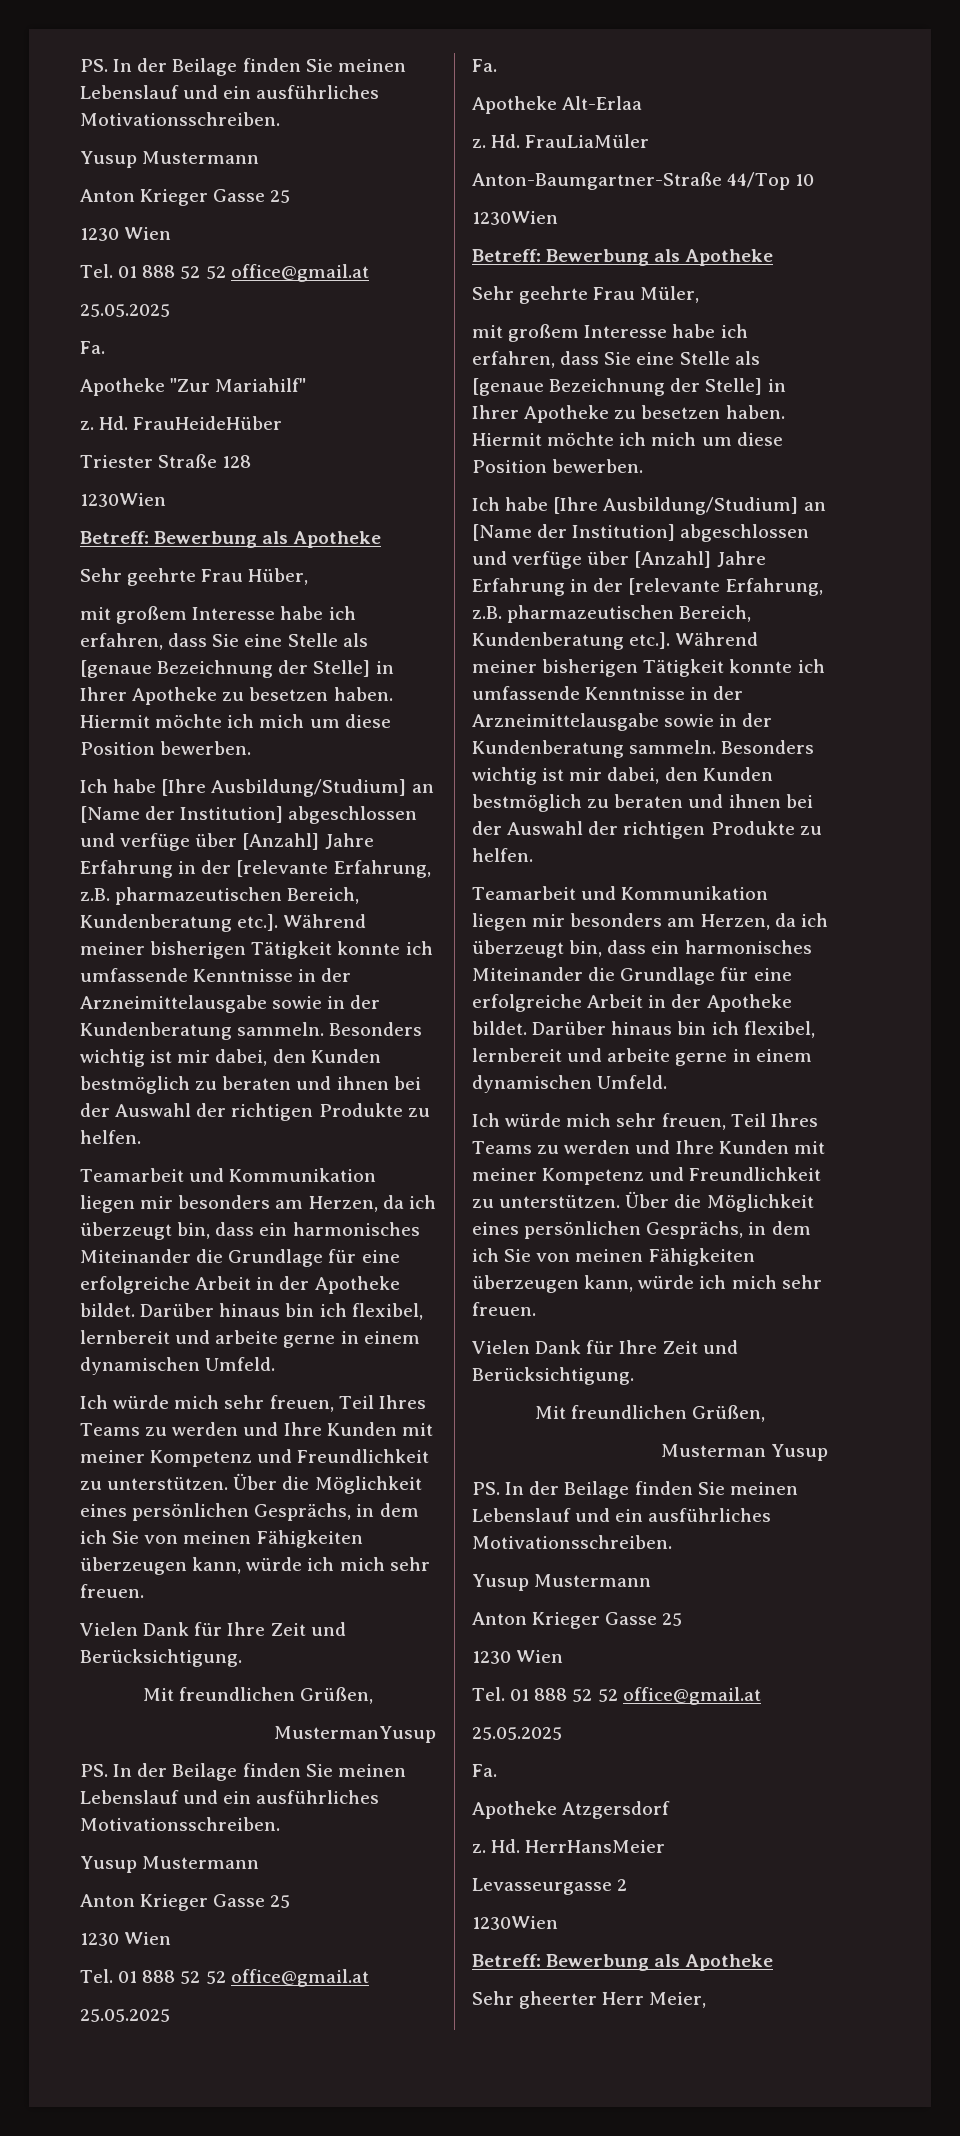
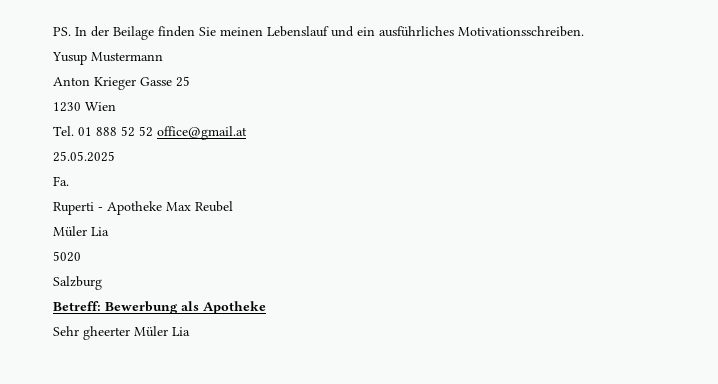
[80,378,307,396] [80,416,283,430] [80,454,252,468] [80,493,166,507] [80,531,382,548] [80,568,309,586] [80,606,356,624] [80,633,368,650] [80,660,394,678] [80,687,393,705] [80,714,391,728] [80,741,252,755] [80,779,434,797] [80,806,418,824] [80,833,374,851] [80,860,431,878] [80,887,360,905] [80,914,367,932] [80,941,433,959] [80,968,352,982] [80,995,381,1013] [80,1022,423,1040] [80,1049,381,1067] [80,1076,421,1094] [80,1103,430,1121] [80,1130,141,1144] [80,1168,377,1182] [80,1195,436,1213] [80,1222,420,1240] [80,1249,400,1267] [80,1276,400,1294] [80,1303,423,1320] [80,1330,420,1348] [80,1357,276,1375] [80,1395,426,1412] [80,1422,433,1436] [80,1449,430,1467] [80,1473,422,1494] [80,1503,419,1521] [80,1530,363,1548] [80,1557,430,1575] [80,1584,144,1598] [80,1622,346,1636] [80,1649,242,1667] [142,1687,374,1704] [274,1726,437,1743] [80,1763,406,1781] [80,1790,380,1804] [80,1817,280,1831] [80,1856,260,1873] [80,1894,291,1911] [80,1932,172,1946] [80,1969,369,1987] [80,2009,170,2022] [472,59,497,72] [472,96,643,114] [472,134,650,148] [472,172,815,190] [472,211,558,225] [472,249,774,266] [472,286,700,304] [472,324,748,342] [472,351,760,368] [472,378,786,396] [472,405,785,423] [472,432,783,446] [472,459,644,473] [472,497,826,515] [472,524,810,542] [472,551,766,569] [472,578,823,596] [472,605,752,623] [472,632,759,650] [472,659,825,677] [472,686,744,700] [472,713,773,731] [472,740,815,758] [472,767,773,785] [472,794,813,812] [472,821,822,839] [472,848,533,862] [472,886,769,900] [472,913,828,931] [472,940,812,958] [472,967,792,985] [472,994,792,1012] [472,1021,815,1038] [472,1048,812,1066] [472,1075,668,1093] [472,1113,818,1130] [472,1140,825,1154] [472,1167,822,1185] [472,1191,814,1212] [472,1221,811,1239] [472,1248,755,1266] [472,1275,822,1293] [472,1302,536,1316] [472,1340,738,1354] [472,1367,634,1385] [534,1405,766,1422] [660,1444,829,1461] [472,1481,798,1499] [472,1508,772,1522] [472,1535,672,1549] [472,1574,652,1591] [472,1612,683,1629] [472,1650,564,1664] [472,1687,761,1705] [472,1727,562,1740] [472,1764,497,1777] [472,1801,671,1819] [472,1839,666,1853] [472,1878,628,1895] [472,1916,558,1930] Apotheke "Zur Mariahilf" // z. Hd. FrauHeideHüber // Triester Straße 128 // 1230Wien // Betreff: Bewerbung als Apotheke // Sehr geehrte Frau Hüber, // mit großem Interesse habe ich erfahren, dass Sie eine Stelle als [genaue Bezeichnung der Stelle] in Ihrer Apotheke zu besetzen haben. Hiermit möchte ich mich um diese Position bewerben. // Ich habe [Ihre Ausbildung/Studium] an [Name der Institution] abgeschlossen und verfüge über [Anzahl] Jahre Erfahrung in der [relevante Erfahrung, z.B. pharmazeutischen Bereich, Kundenberatung etc.]. Während meiner bisherigen Tätigkeit konnte ich umfassende Kenntnisse in der Arzneimittelausgabe sowie in der Kundenberatung sammeln. Besonders wichtig ist mir dabei, den Kunden bestmöglich zu beraten und ihnen bei der Auswahl der richtigen Produkte zu helfen. // Teamarbeit und Kommunikation liegen mir besonders am Herzen, da ich überzeugt bin, dass ein harmonisches Miteinander die Grundlage für eine erfolgreiche Arbeit in der Apotheke bildet. Darüber hinaus bin ich flexibel, lernbereit und arbeite gerne in einem dynamischen Umfeld. // Ich würde mich sehr freuen, Teil Ihres Teams zu werden und Ihre Kunden mit meiner Kompetenz und Freundlichkeit zu unterstützen. Über die Möglichkeit eines persönlichen Gesprächs, in dem ich Sie von meinen Fähigkeiten überzeugen kann, würde ich mich sehr freuen. // Vielen Dank für Ihre Zeit und Berücksichtigung. // Mit freundlichen Grüßen, // MustermanYusup // PS. In der Beilage finden Sie meinen Lebenslauf und ein ausführliches Motivationsschreiben. // Yusup Mustermann // Anton Krieger Gasse 25 // 1230 Wien // Tel. 01 888 52 52 office@gmail.at // 25.05.2025 // Fa. // Apotheke Alt-Erlaa // z. Hd. FrauLiaMüler // Anton-Baumgartner-Straße 44/Top 10 // 1230Wien // Betreff: Bewerbung als Apotheke // Sehr geehrte Frau Müler, // mit großem Interesse habe ich erfahren, dass Sie eine Stelle als [genaue Bezeichnung der Stelle] in Ihrer Apotheke zu besetzen haben. Hiermit möchte ich mich um diese Position bewerben. // Ich habe [Ihre Ausbildung/Studium] an [Name der Institution] abgeschlossen und verfüge über [Anzahl] Jahre Erfahrung in der [relevante Erfahrung, z.B. pharmazeutischen Bereich, Kundenberatung etc.]. Während meiner bisherigen Tätigkeit konnte ich umfassende Kenntnisse in der Arzneimittelausgabe sowie in der Kundenberatung sammeln. Besonders wichtig ist mir dabei, den Kunden bestmöglich zu beraten und ihnen bei der Auswahl der richtigen Produkte zu helfen. // Teamarbeit und Kommunikation liegen mir besonders am Herzen, da ich überzeugt bin, dass ein harmonisches Miteinander die Grundlage für eine erfolgreiche Arbeit in der Apotheke bildet. Darüber hinaus bin ich flexibel, lernbereit und arbeite gerne in einem dynamischen Umfeld. // Ich würde mich sehr freuen, Teil Ihres Teams zu werden und Ihre Kunden mit meiner Kompetenz und Freundlichkeit zu unterstützen. Über die Möglichkeit eines persönlichen Gesprächs, in dem ich Sie von meinen Fähigkeiten überzeugen kann, würde ich mich sehr freuen. // Vielen Dank für Ihre Zeit und Berücksichtigung. // Mit freundlichen Grüßen, // Musterman Yusup // PS. In der Beilage finden Sie meinen Lebenslauf und ein ausführliches Motivationsschreiben. // Yusup Mustermann // Anton Krieger Gasse 25 // 1230 Wien // Tel. 01 888 52 52 office@gmail.at // 25.05.2025 // Fa. // Apotheke Atzgersdorf // z. Hd. HerrHansMeier // Levasseurgasse 2 // 1230Wien -> [53,201,233,215] [53,226,109,237] [53,251,81,262] [53,276,102,290] Ruperti - Apotheke Max Reubel // Müler Lia // 5020 // Salzburg
[602,1992,707,2008] Herr Meier, -> [134,326,190,337] Müler Lia

